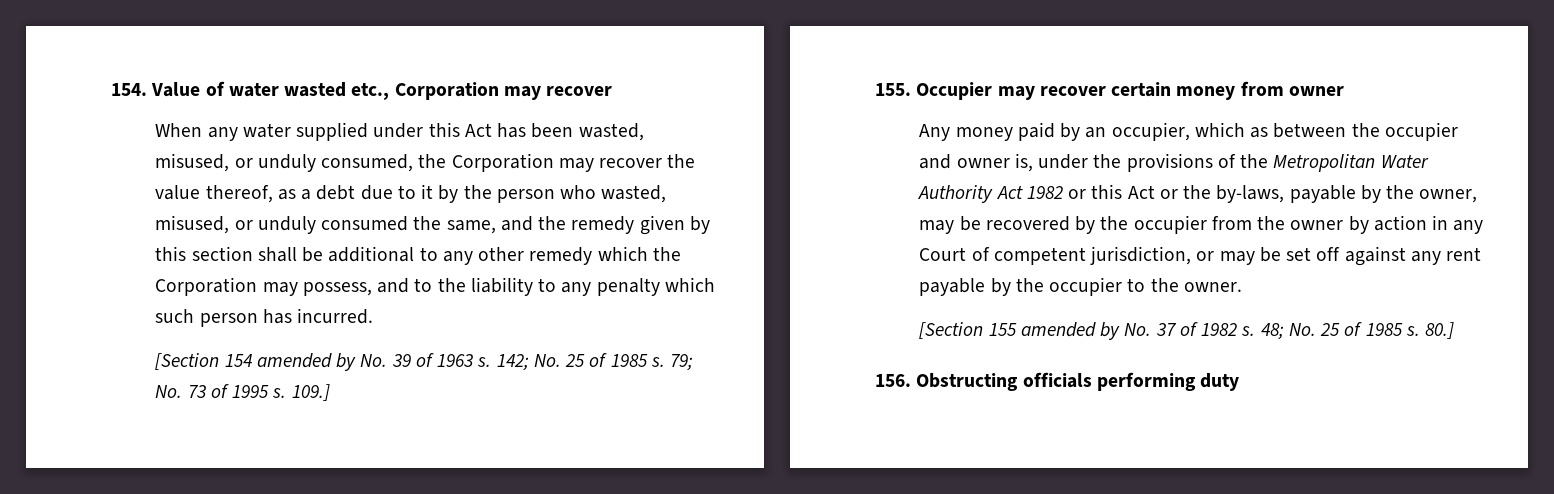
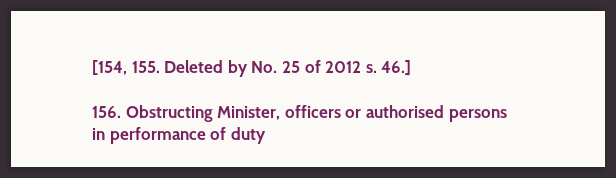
[111,81,613,100] [155,122,644,141] [155,153,696,172] [155,184,667,203] [155,215,710,235] [155,246,681,265] [155,277,715,296] [155,308,374,327] [155,353,694,371] [155,384,330,401] [875,81,1344,100] [919,122,1458,141] [919,153,1429,172] [918,184,1478,203] [919,215,1484,234] [919,246,1482,266] [919,277,1242,296] [919,322,1455,340] [875,372,1196,391] 154. Value of water wasted etc., Corporation may recover // When any water supplied under this Act has been wasted, misused, or unduly consumed, the Corporation may recover the value thereof, as a debt due to it by the person who wasted, misused, or unduly consumed the same, and the remedy given by this section shall be additional to any other remedy which the Corporation may possess, and to the liability to any penalty which such person has incurred. // [Section 154 amended by No. 39 of 1963 s. 142; No. 25 of 1985 s. 79; No. 73 of 1995 s. 109.] // 155. Occupier may recover certain money from owner // Any money paid by an occupier, which as between the occupier and owner is, under the provisions of the Metropolitan Water Authority Act 1982 or this Act or the by-laws, payable by the owner, may be recovered by the occupier from the owner by action in any Court of competent jurisdiction, or may be set off against any rent payable by the occupier to the owner. // [Section 155 amended by No. 37 of 1982 s. 48; No. 25 of 1985 s. 80.] // 156. Obstructing officials performing -> [92,60,412,77] [92,105,507,122] [92,127,227,144] [154, 155. Deleted by No. 25 of 2012 s. 46.] // 156. Obstructing Minister, officers or authorised persons in performance of

